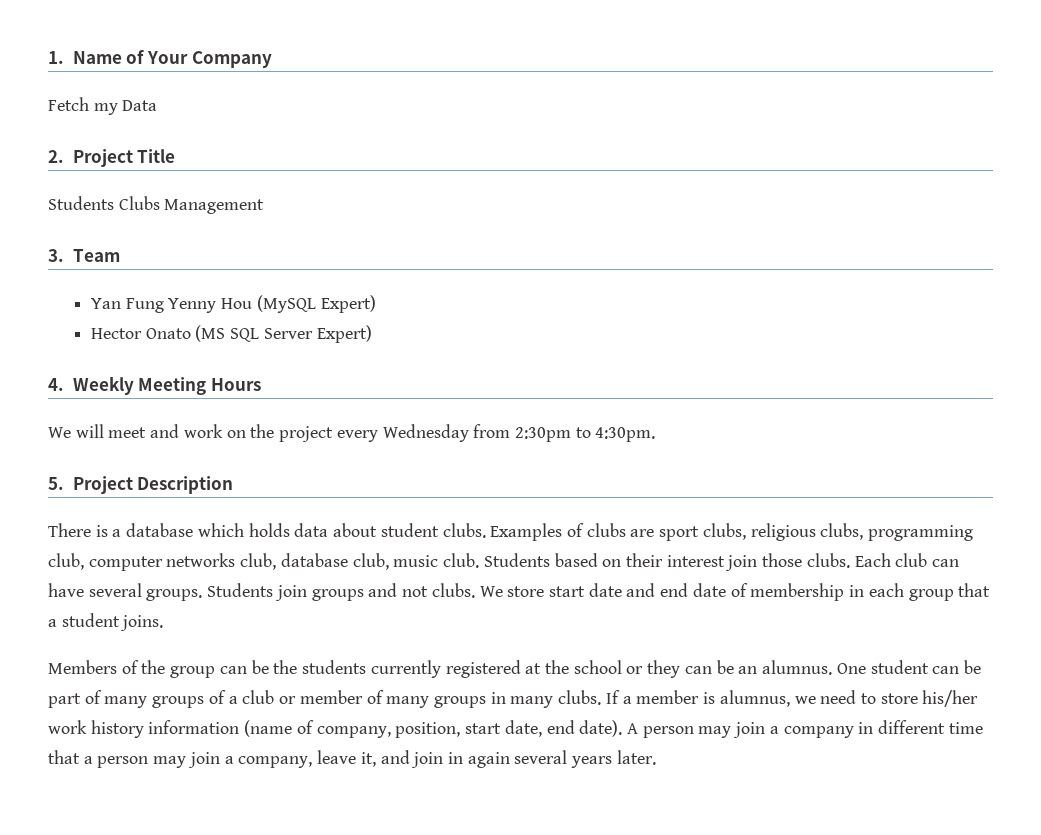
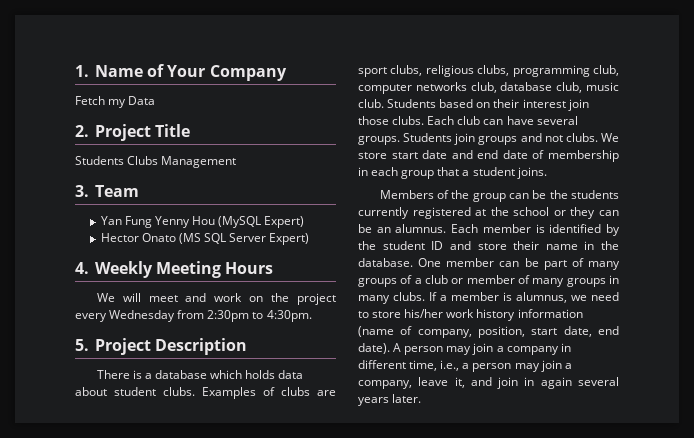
[836,660,929,674] One student -> [451,224,620,236] [358,241,619,250] [358,258,495,267] Each member is identified by the student ID and store their name in the database. One member
[948,722,983,734] [48,750,80,764] time that -> [409,360,460,371] time, i.e.,

